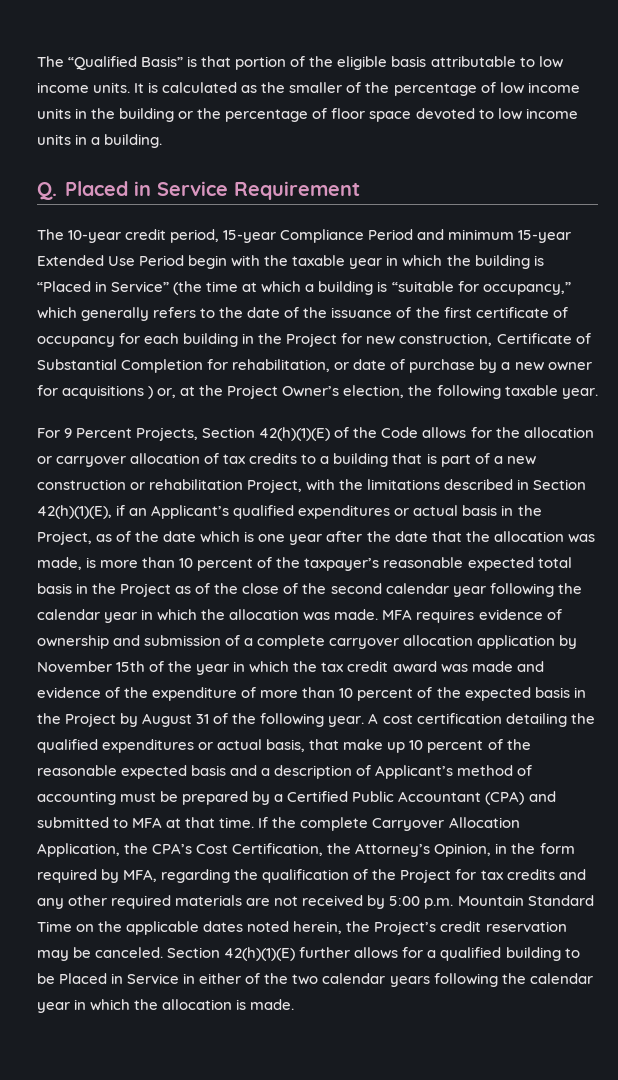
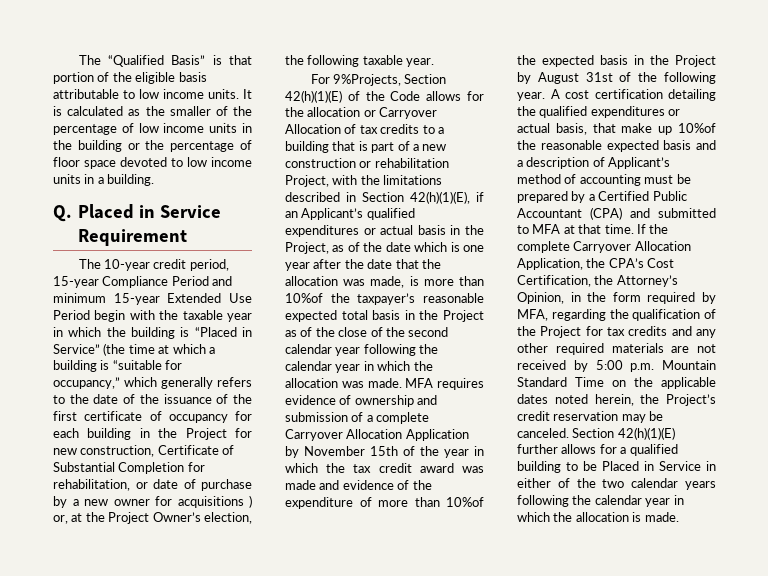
[64,427,199,441] 9 Percent Projects, -> [333,74,402,86] 9%Projects,
[56,453,201,467] carryover allocation -> [379,107,438,119] [285,124,341,134] Carryover Allocation
[179,557,273,571] 10 percent of -> [285,293,323,303] 10%of
[329,635,556,649] carryover allocation application -> [285,429,469,441] Carryover Allocation Application
[339,687,433,701] 10 percent of -> [446,497,484,507] 10%of
[196,714,210,724] 31 -> [585,72,613,82] 31st
[409,739,503,753] 10 percent of -> [678,123,716,133] 10%of

